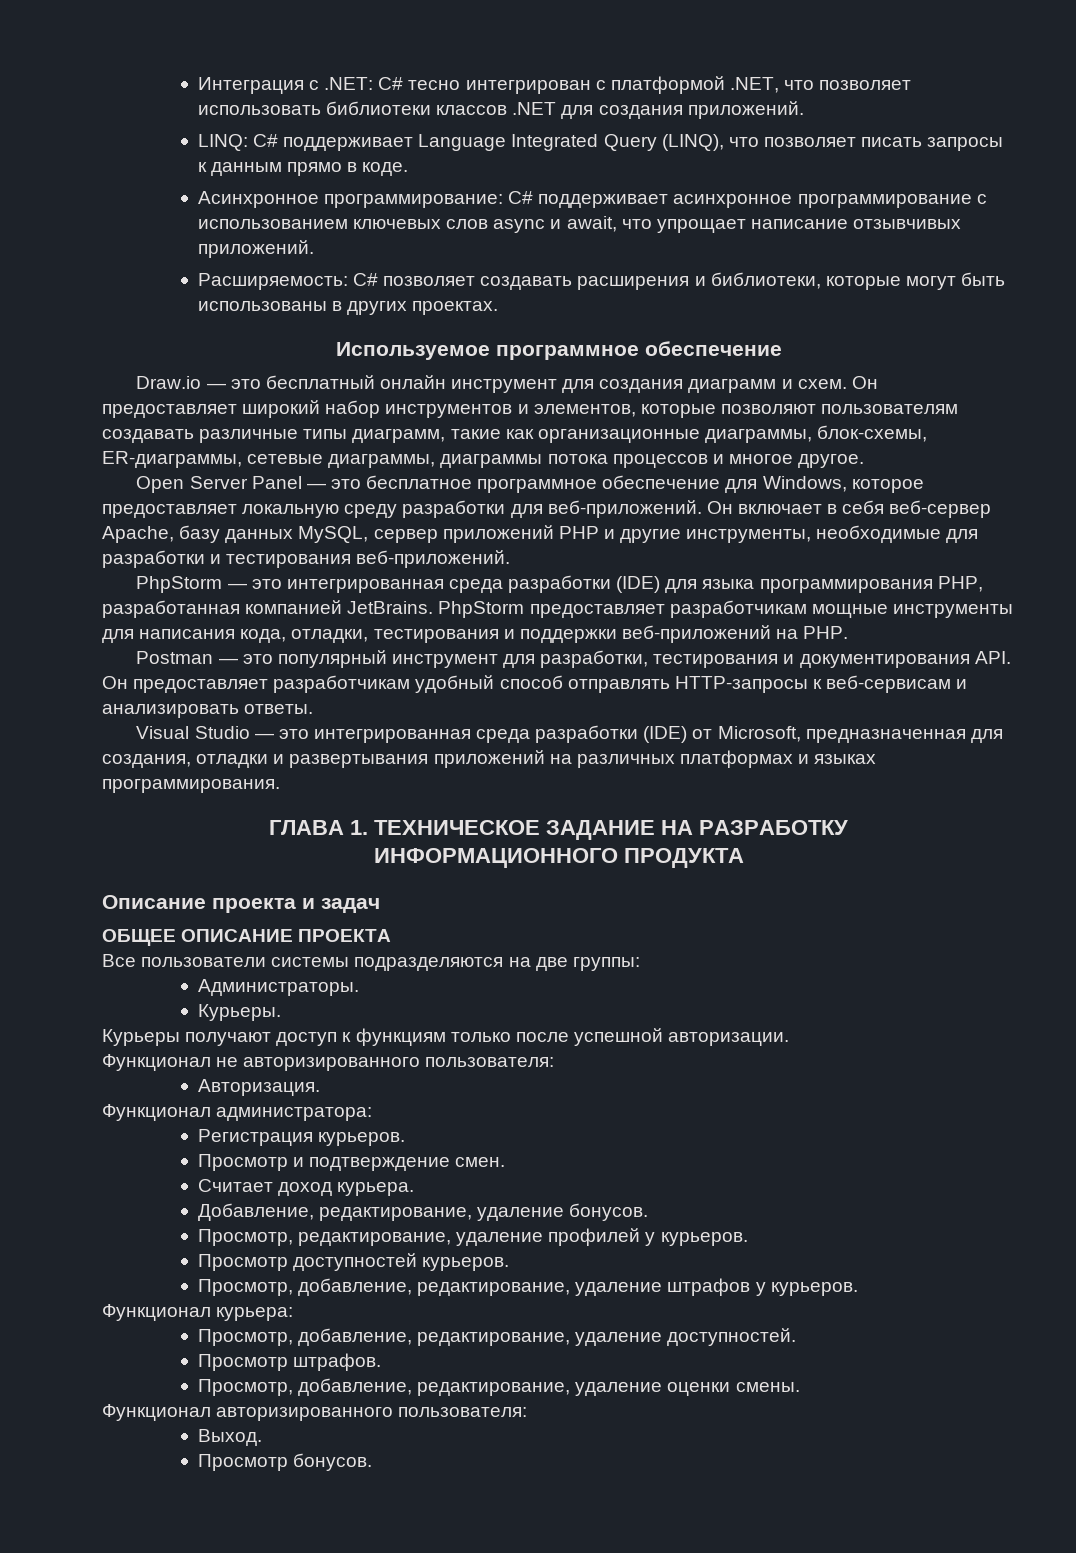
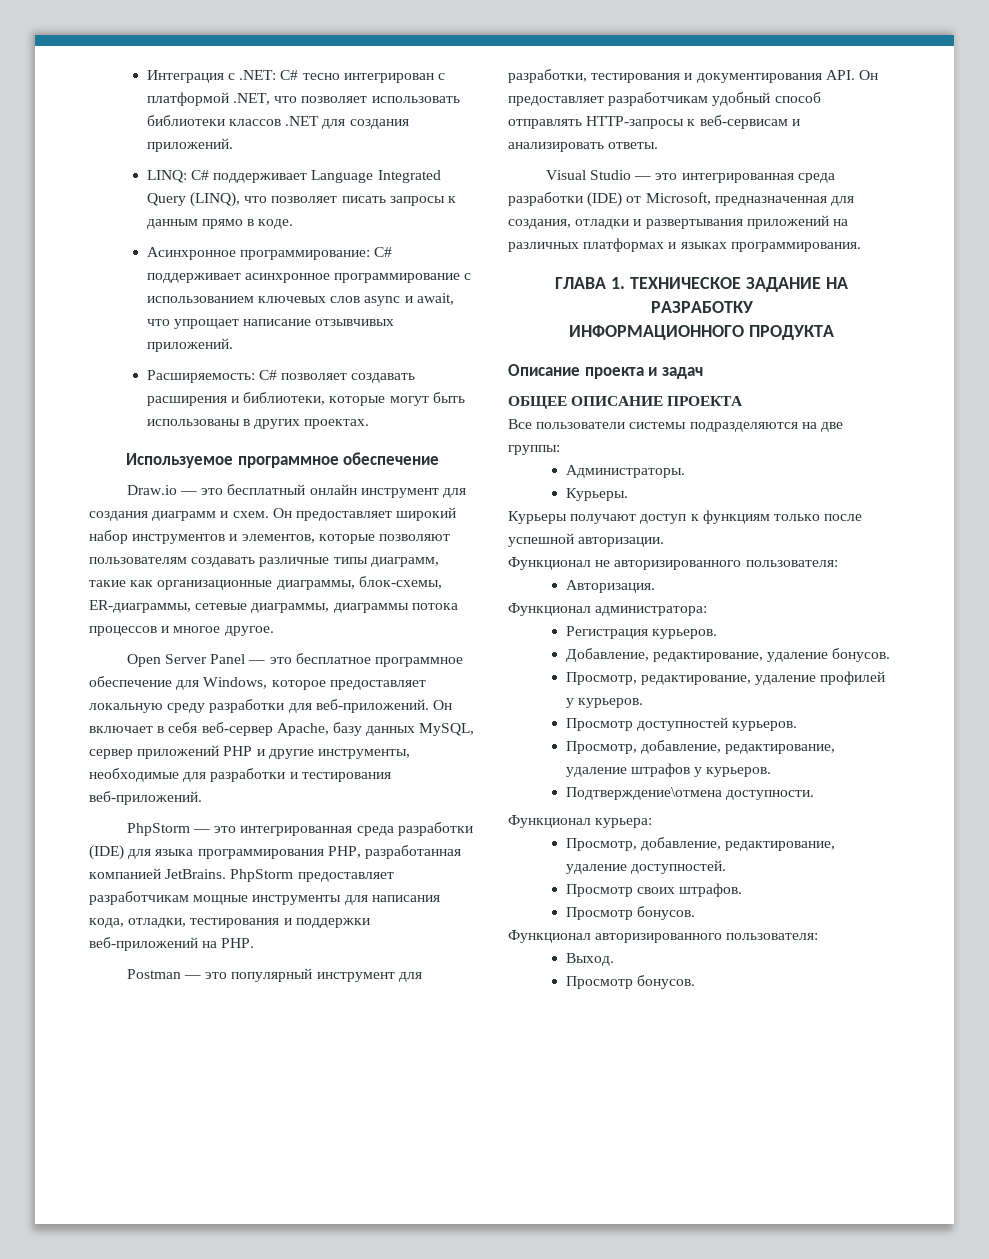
[197,1154,506,1171] [197,1179,415,1196] // Просмотр и подтверждение смен. // Считает доход курьера. -> (718, 634) none
(858, 1289) none -> [565,787,815,800] // Подтверждение\отмена доступности.
(288, 1362) none -> [637,887,676,894] своих
[197,1378,800,1396] Просмотр, добавление, редактирование, удаление оценки смены. -> [565,906,696,920] Просмотр бонусов.

